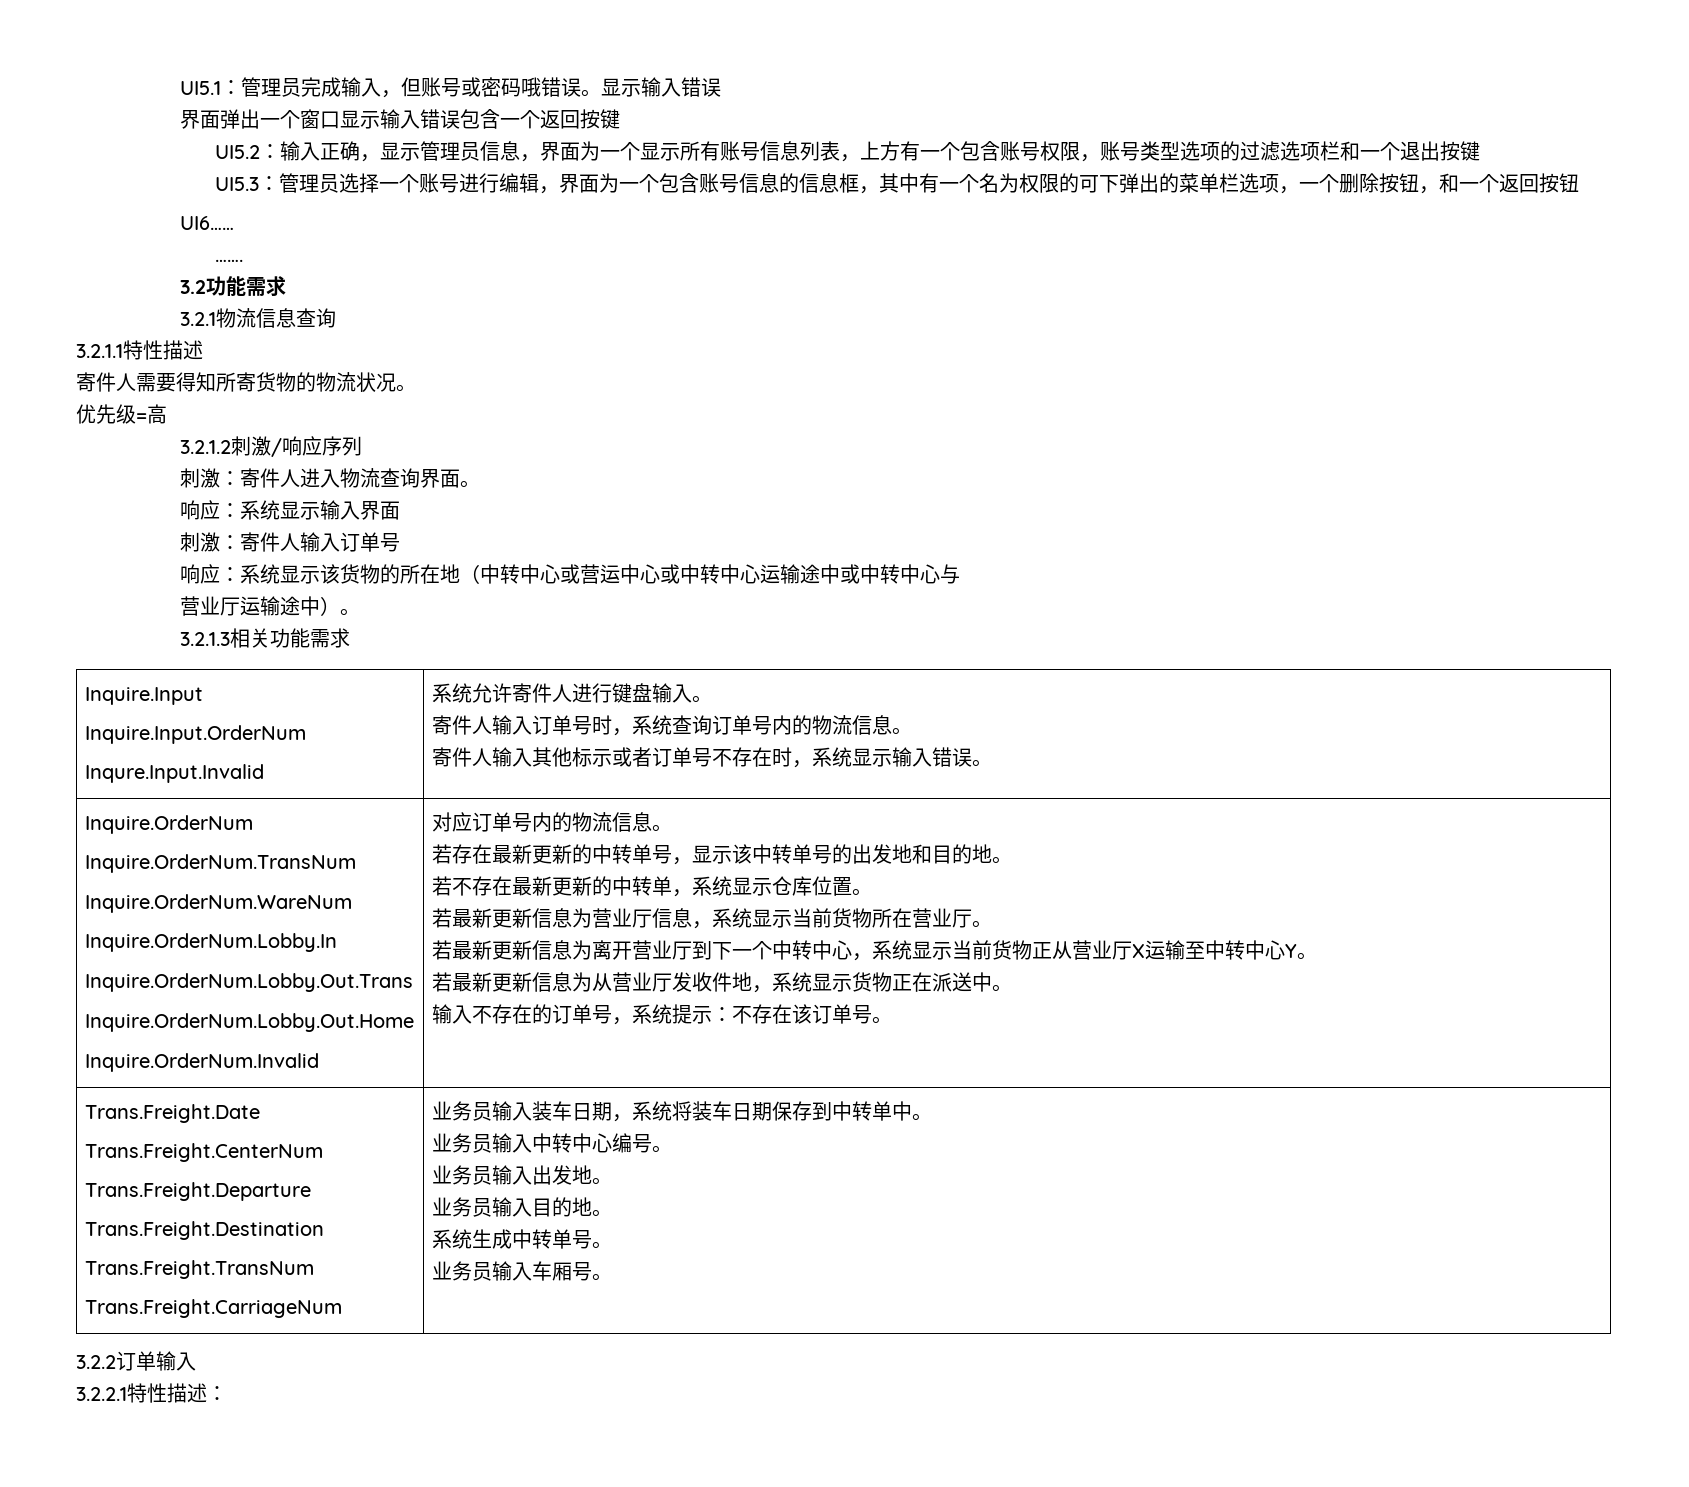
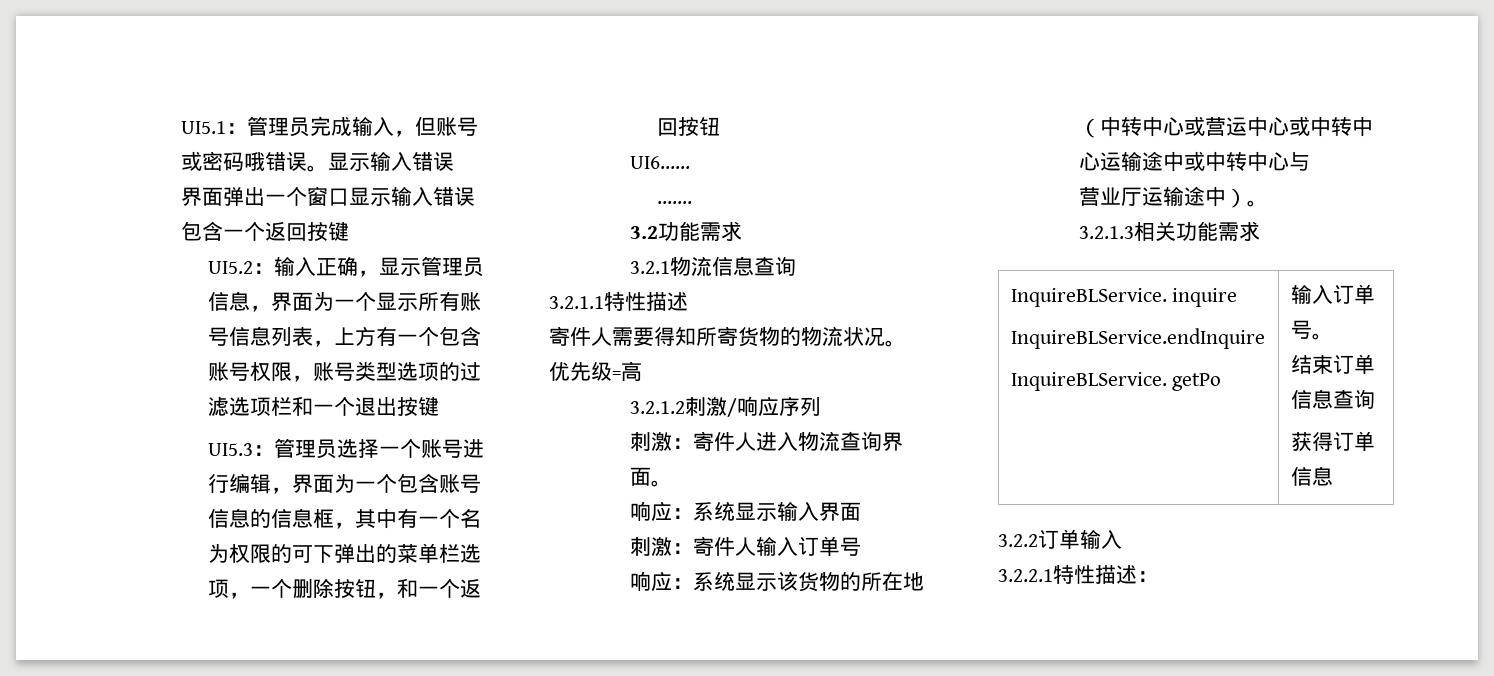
[84,687,203,705] [84,725,306,744] [84,764,264,783] [431,683,712,703] [431,715,912,736] [431,747,992,768] [84,815,253,834] [84,854,356,873] [84,894,352,913] [84,933,337,952] [84,973,413,992] [84,1013,414,1032] [84,1053,319,1072] [431,812,672,832] [431,844,1012,865] [431,876,872,897] [431,908,992,929] [431,940,1317,961] [431,972,1012,993] [431,1004,892,1025] [84,1104,260,1123] [84,1143,323,1162] [84,1182,311,1201] [84,1221,324,1240] [84,1260,314,1279] [84,1299,342,1318] [431,1101,932,1122] [431,1133,672,1153] [431,1165,612,1185] [431,1197,612,1217] [431,1229,612,1249] [431,1261,612,1281] Inquire.Input // Inquire.Input.OrderNum // Inqure.Input.Invalid | 系统允许寄件人进行键盘输入。 // 寄件人输入订单号时，系统查询订单号内的物流信息。 // 寄件人输入其他标示或者订单号不存在时，系统显示输入错误。 // Inquire.OrderNum // Inquire.OrderNum.TransNum // Inquire.OrderNum.WareNum // Inquire.OrderNum.Lobby.In // Inquire.OrderNum.Lobby.Out.Trans // Inquire.OrderNum.Lobby.Out.Home // Inquire.OrderNum.Invalid | 对应订单号内的物流信息。 // 若存在最新更新的中转单号，显示该中转单号的出发地和目的地。 // 若不存在最新更新的中转单，系统显示仓库位置。 // 若最新更新信息为营业厅信息，系统显示当前货物所在营业厅。 // 若最新更新信息为离开营业厅到下一个中转中心，系统显示当前货物正从营业厅X运输至中转中心Y。 // 若最新更新信息为从营业厅发收件地，系统显示货物正在派送中。 // 输入不存在的订单号，系统提示：不存在该订单号。 // Trans.Freight.Date // Trans.Freight.CenterNum // Trans.Freight.Departure // Trans.Freight.Destination // Trans.Freight.TransNum // Trans.Freight.CarriageNum | 业务员输入装车日期，系统将装车日期保存到中转单中。 // 业务员输入中转中心编号。 // 业务员输入出发地。 // 业务员输入目的地。 // 系统生成中转单号。 // 业务员输入车厢号。 -> [1010,288,1238,307] [1010,328,1265,349] [1010,372,1222,391] [1290,284,1375,305] [1290,320,1333,340] [1290,354,1375,375] [1290,389,1375,409] [1290,431,1375,452] [1290,466,1333,486] InquireBLService. inquire // InquireBLService.endInquire // InquireBLService. getPo | 输入订单号。 // 结束订单信息查询 // 获得订单信息

